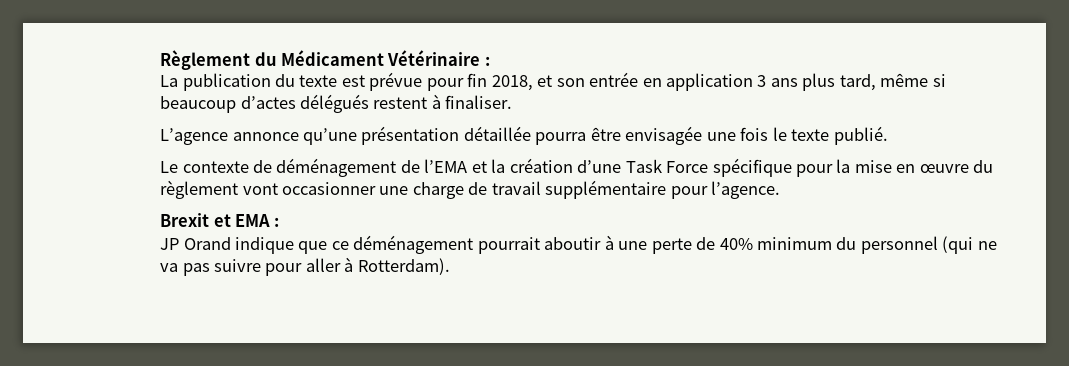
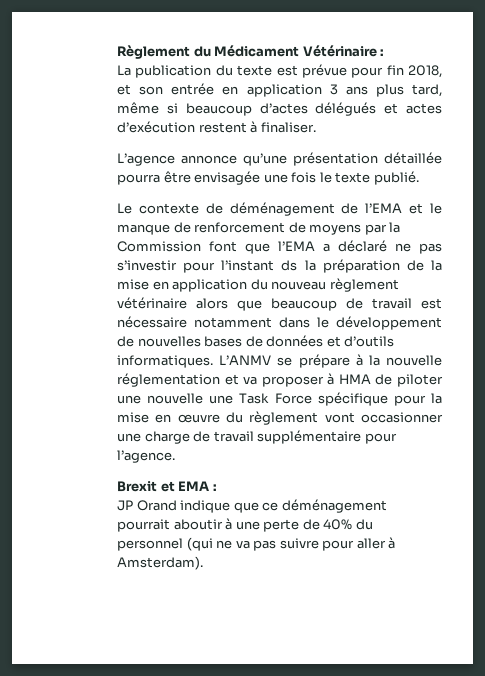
(369, 103) none -> [384,103,443,114] [117,121,196,133] et actes d’exécution
[491,158,622,173] la création d’une -> [429,203,442,214] [117,222,401,235] [117,240,443,254] [117,259,443,273] [117,278,399,292] [117,297,442,311] [117,316,442,330] [117,335,395,347] [117,354,442,368] [117,373,444,387] [117,393,234,404] le manque de renforcement de moyens par la Commission font que l’EMA a déclaré ne pas s’investir pour l’instant ds la préparation de la mise en application du nouveau règlement vétérinaire alors que beaucoup de travail est nécessaire notamment dans le développement de nouvelles bases de données et d’outils informatiques. L’ANMV se prépare à la nouvelle réglementation et va proposer à HMA de piloter une nouvelle une
[756,237,832,250] minimum -> (353, 524) none
[357,258,450,275] Rotterdam). -> [117,556,204,570] Amsterdam).

